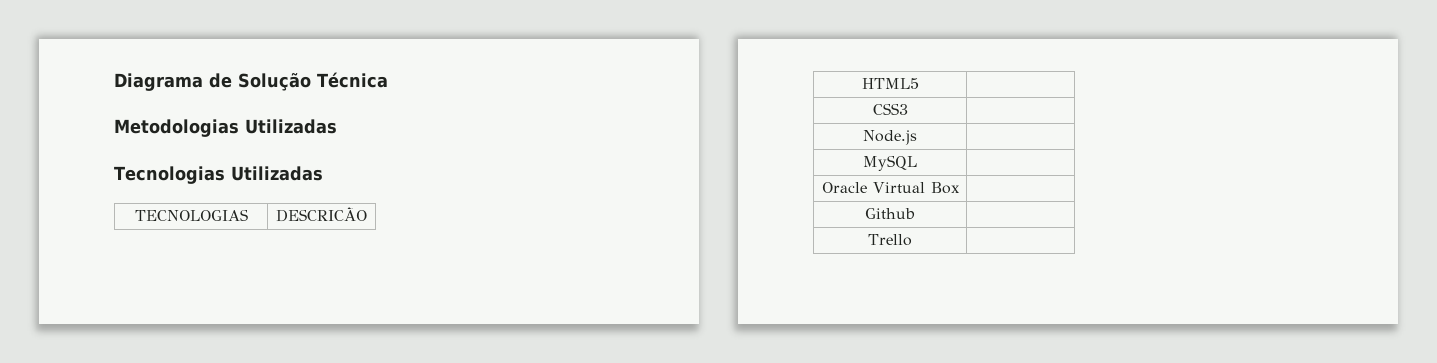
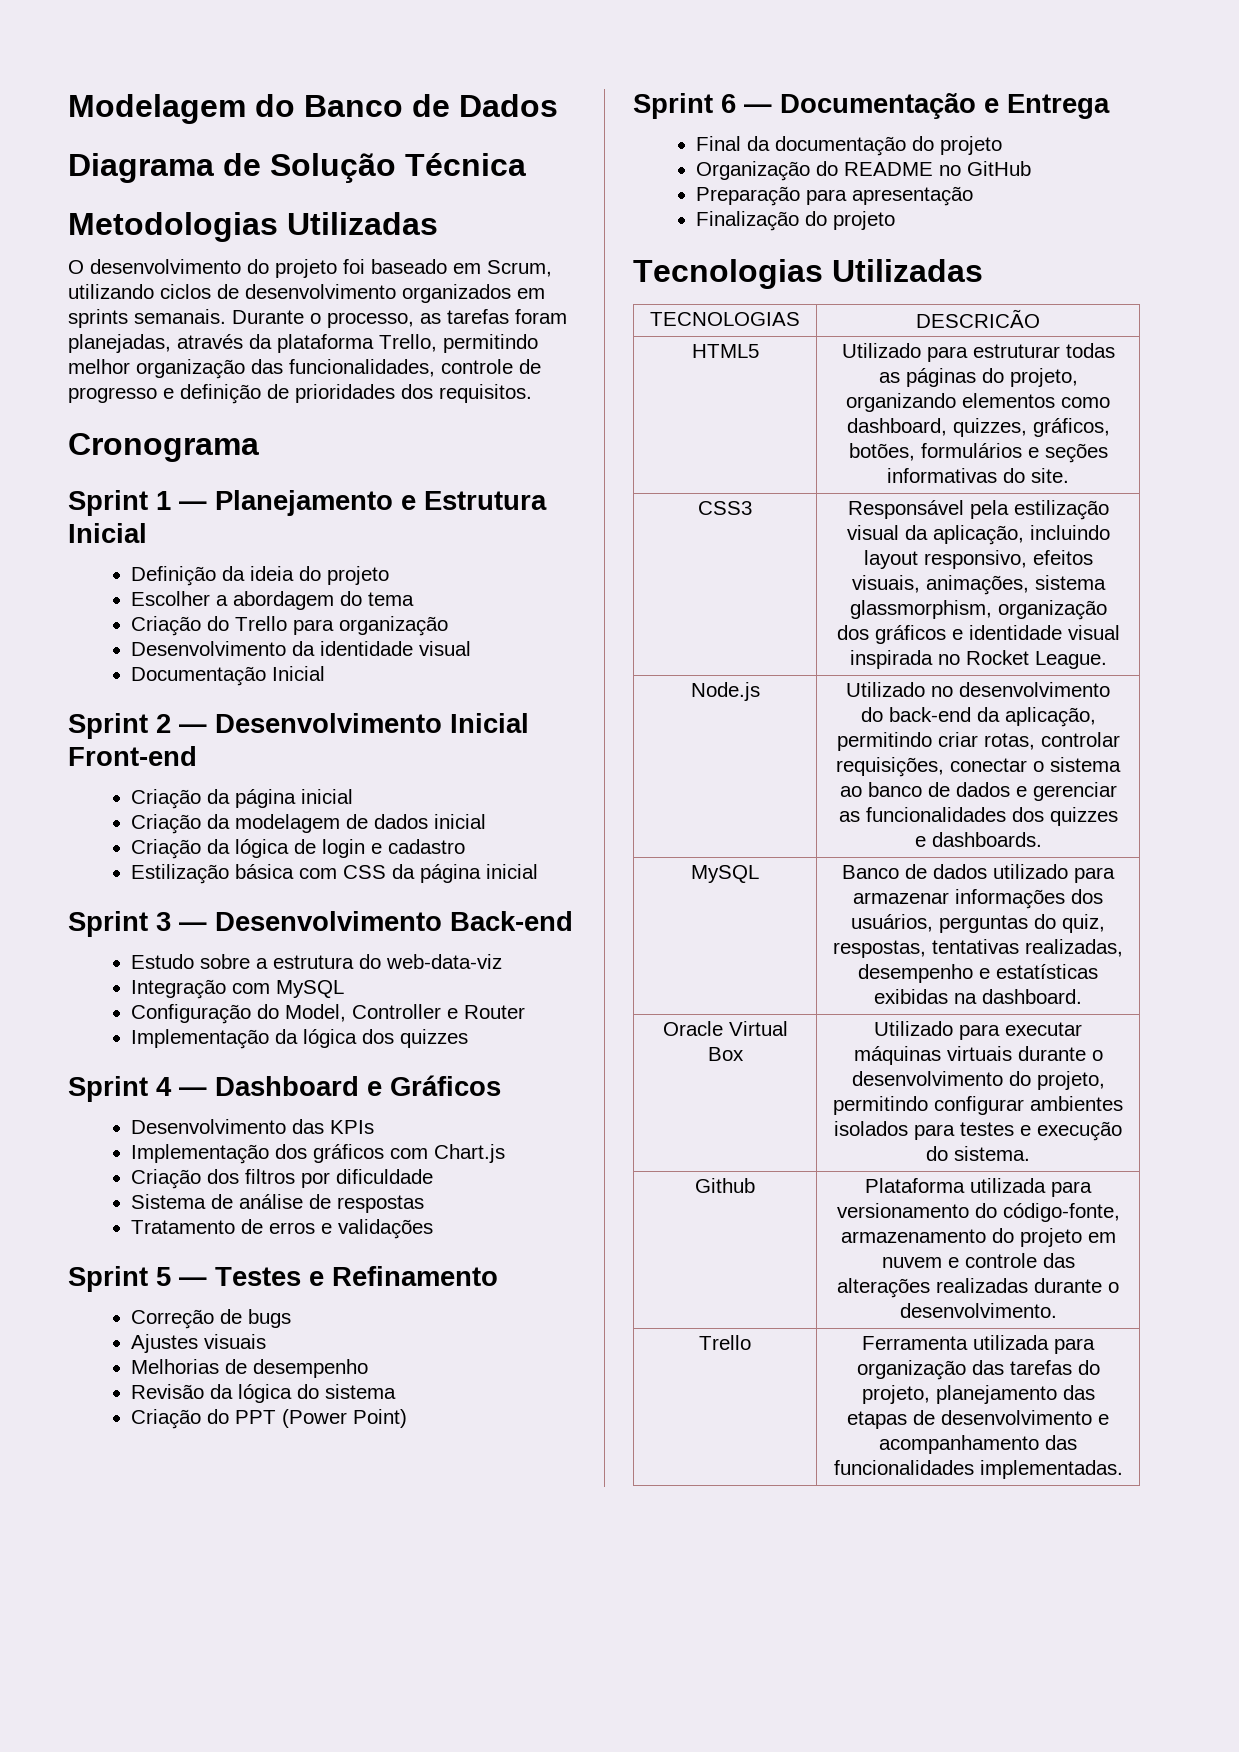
(114, 82) none -> [68,94,558,124] Modelagem do Banco de Dados //
(337, 126) none -> [68,259,552,278] [68,284,545,303] [68,309,567,328] [68,334,538,353] [68,359,541,379] [68,384,532,404] [68,433,259,462] [68,490,547,516] [68,523,147,543] [131,566,390,586] [131,591,415,610] [131,616,449,636] [131,641,472,656] [131,666,326,686] [68,713,529,739] [68,746,197,766] [131,789,354,809] [131,814,487,834] [131,839,466,859] [131,864,539,884] [68,911,573,937] [131,954,503,969] [131,979,345,999] [131,1004,526,1024] [131,1029,469,1049] [68,1075,501,1102] [131,1119,375,1134] [131,1144,506,1164] [131,1169,434,1189] [131,1194,425,1213] [131,1219,434,1239] [68,1266,498,1292] [131,1309,292,1329] [131,1334,267,1353] [131,1359,369,1378] [131,1384,397,1403] [131,1409,408,1429] [633,93,1110,119] [696,136,1003,156] [696,161,1032,181] [696,186,974,206] [696,211,896,231] // O desenvolvimento do projeto foi baseado em Scrum, utilizando ciclos de desenvolvimento organizados em sprints semanais. Durante o processo, as tarefas foram planejadas, através da plataforma Trello, permitindo melhor organização das funcionalidades, controle de progresso e definição de prioridades dos requisitos. // Cronograma // Sprint 1 — Planejamento e Estrutura Inicial // Definição da ideia do projeto // Escolher a abordagem do tema // Criação do Trello para organização // Desenvolvimento da identidade visual // Documentação Inicial // Sprint 2 — Desenvolvimento Inicial Front-end // Criação da página inicial // Criação da modelagem de dados inicial // Criação da lógica de login e cadastro // Estilização básica com CSS da página inicial // Sprint 3 — Desenvolvimento Back-end // Estudo sobre a estrutura do web-data-viz // Integração com MySQL // Configuração do Model, Controller e Router // Implementação da lógica dos quizzes // Sprint 4 — Dashboard e Gráficos // Desenvolvimento das KPIs // Implementação dos gráficos com Chart.js // Criação dos filtros por dificuldade // Sistema de análise de respostas // Tratamento de erros e validações // Sprint 5 — Testes e Refinamento // Correção de bugs // Ajustes visuais // Melhorias de desempenho // Revisão da lógica do sistema // Criação do PPT (Power Point) // Sprint 6 — Documentação e Entrega // Final da documentação do projeto // Organização do README no GitHub // Preparação para apresentação // Finalização do projeto
[872,103,908,115] [863,130,917,145] [863,155,917,171] [821,182,960,194] [865,208,915,219] [868,234,913,246] // CSS3 | // Node.js | // MySQL | // Oracle Virtual Box | // Github | // Trello | -> [841,343,1115,362] [878,368,1078,387] [846,393,1110,412] [846,418,1110,437] [848,443,1108,463] [887,468,1069,483] [698,501,752,515] [847,500,1109,520] [846,525,1110,545] [863,550,1093,569] [851,575,1106,595] [849,600,1107,620] [836,625,1120,644] [849,650,1107,669] [690,682,760,701] [846,682,1110,697] [860,707,1096,727] [836,732,1120,751] [836,757,1121,777] [839,782,1117,801] [838,807,1118,826] [914,832,1042,847] [691,865,759,883] [842,864,1115,883] [853,889,1103,909] [851,914,1105,933] [833,939,1123,958] [858,964,1098,983] [874,989,1082,1004] [662,1021,788,1036] [707,1047,744,1061] [874,1021,1082,1040] [853,1046,1103,1065] [851,1071,1105,1090] [833,1096,1123,1115] [834,1121,1122,1141] [926,1146,1030,1161] [695,1178,755,1193] [865,1178,1092,1197] [836,1203,1120,1222] [840,1228,1116,1247] [881,1253,1075,1268] [837,1278,1119,1298] [899,1303,1057,1318] [699,1335,751,1350] [862,1335,1095,1354] [856,1360,1100,1380] [861,1385,1095,1404] [847,1410,1109,1429] [879,1435,1077,1454] [833,1460,1123,1479] Utilizado para estruturar todas as páginas do projeto, organizando elementos como dashboard, quizzes, gráficos, botões, formulários e seções informativas do site. // CSS3 | Responsável pela estilização visual da aplicação, incluindo layout responsivo, efeitos visuais, animações, sistema glassmorphism, organização dos gráficos e identidade visual inspirada no Rocket League. // Node.js | Utilizado no desenvolvimento do back-end da aplicação, permitindo criar rotas, controlar requisições, conectar o sistema ao banco de dados e gerenciar as funcionalidades dos quizzes e dashboards. // MySQL | Banco de dados utilizado para armazenar informações dos usuários, perguntas do quiz, respostas, tentativas realizadas, desempenho e estatísticas exibidas na dashboard. // Oracle Virtual Box | Utilizado para executar máquinas virtuais durante o desenvolvimento do projeto, permitindo configurar ambientes isolados para testes e execução do sistema. // Github | Plataforma utilizada para versionamento do código-fonte, armazenamento do projeto em nuvem e controle das alterações realizadas durante o desenvolvimento. // Trello | Ferramenta utilizada para organização das tarefas do projeto, planejamento das etapas de desenvolvimento e acompanhamento das funcionalidades implementadas.

